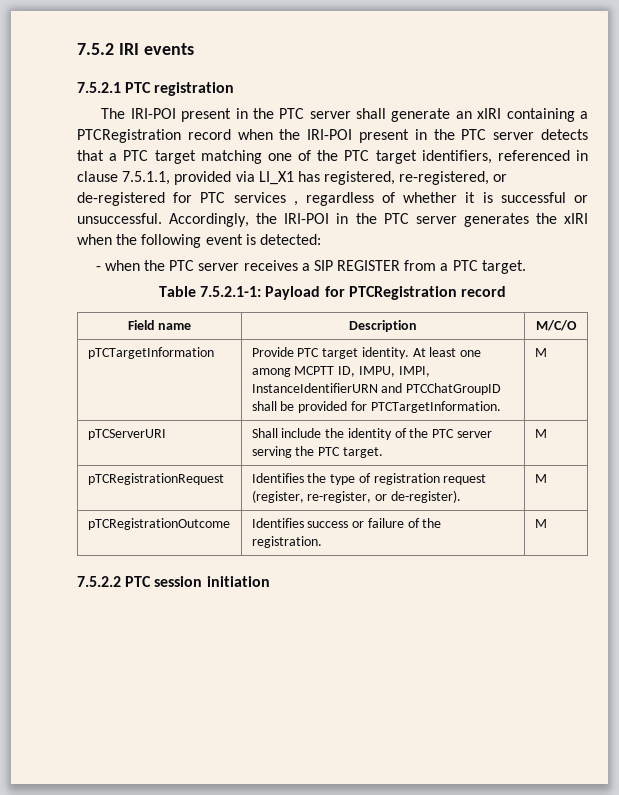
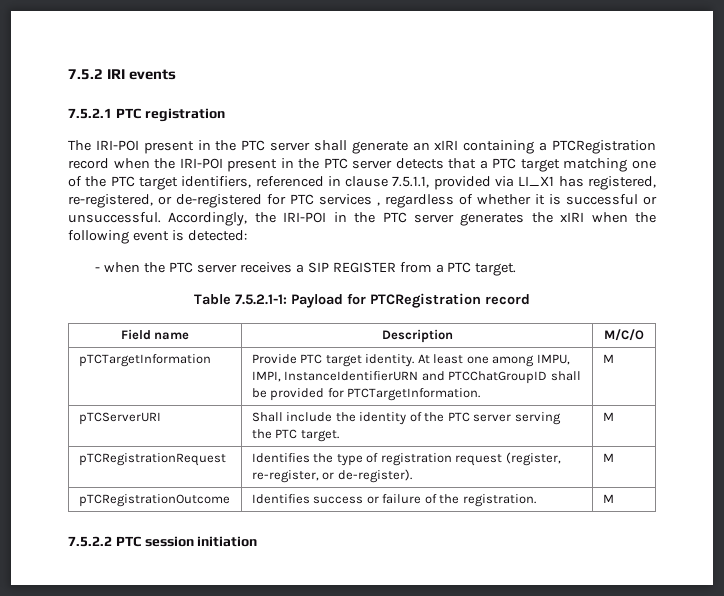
[294,366,356,377] MCPTT ID, -> (535, 361) none

